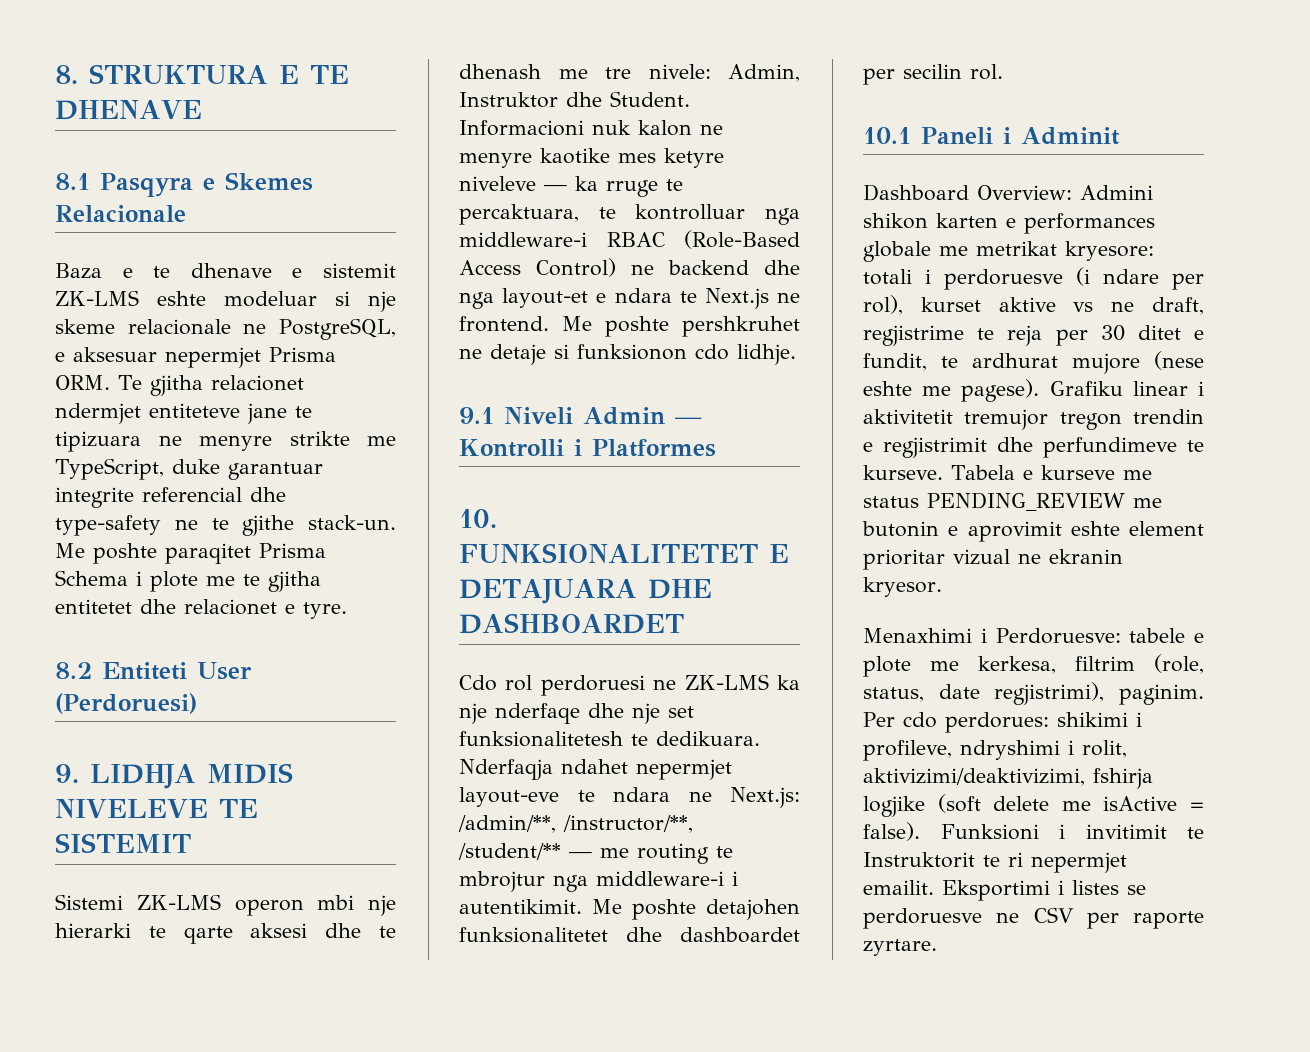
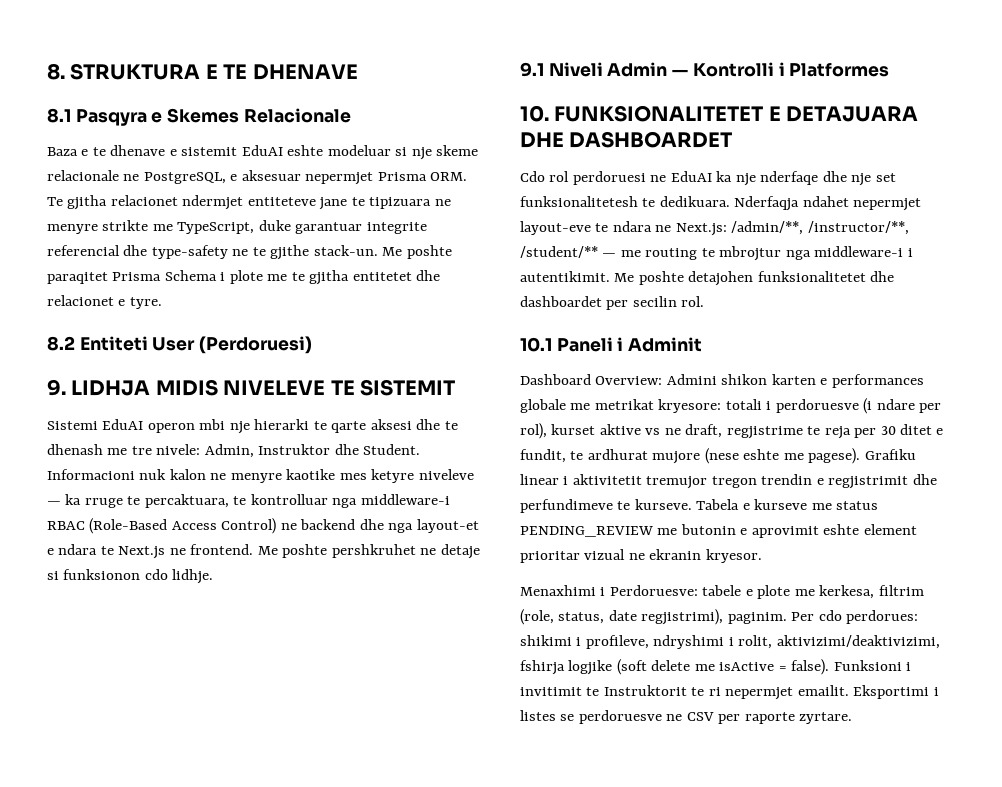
[55,290,139,306] ZK-LMS -> [241,145,283,156] EduAI
[136,894,221,910] ZK-LMS -> [102,419,144,430] EduAI
[684,674,769,690] ZK-LMS -> [670,171,712,182] EduAI

